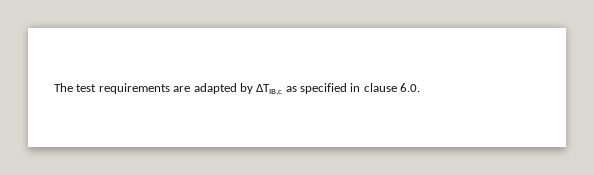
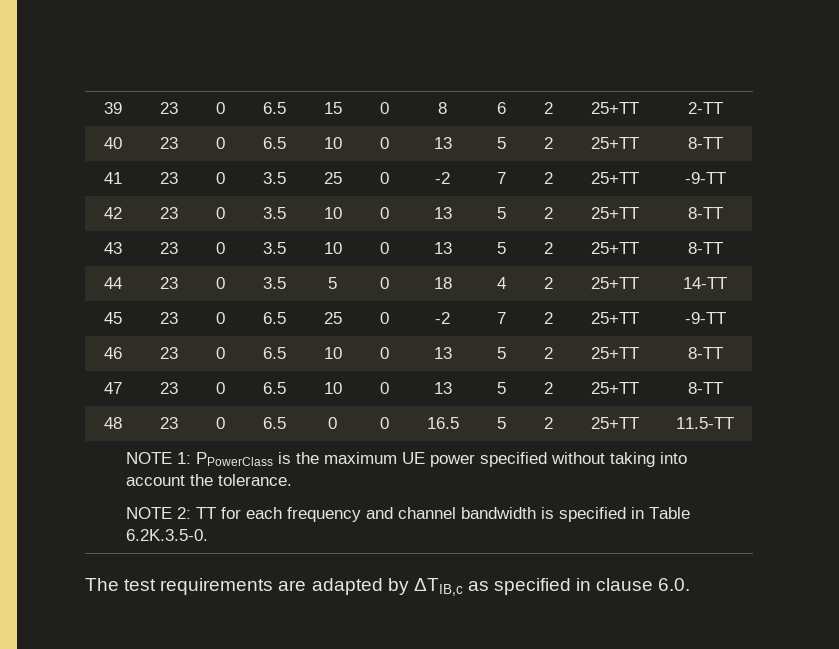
(54, 87) none -> [104,102,122,114] [159,102,178,114] [215,102,225,114] [262,102,286,114] [323,102,342,114] [379,102,389,114] [438,102,447,114] [496,102,506,114] [543,102,553,114] [590,102,639,114] [687,102,723,114] [104,137,122,149] [159,137,178,149] [215,137,225,149] [262,137,286,149] [323,137,342,149] [379,137,389,149] [433,137,452,149] [496,137,506,149] [543,137,553,149] [590,137,639,149] [687,137,723,149] [104,172,122,184] [159,172,178,184] [215,172,225,184] [262,172,286,184] [323,172,342,184] [379,172,389,184] [435,172,450,184] [496,172,506,184] [543,172,553,184] [590,172,639,184] [684,172,726,184] [104,207,122,219] [159,207,178,219] [215,207,225,219] [262,207,286,219] [323,207,342,219] [379,207,389,219] [433,207,452,219] [496,207,506,219] [543,207,553,219] [590,207,639,219] [687,207,723,219] [104,242,122,254] [159,242,178,254] [215,242,225,254] [262,242,286,254] [323,242,342,254] [379,242,389,254] [433,242,452,254] [496,242,506,254] [543,242,553,254] [590,242,639,254] [687,242,723,254] [104,277,122,289] [159,277,178,289] [215,277,225,289] [262,277,286,289] [328,277,337,289] [379,277,389,289] [433,277,452,289] [496,277,506,289] [543,277,553,289] [590,277,639,289] [683,277,727,289] [104,312,122,324] [159,312,178,324] [215,312,225,324] [262,312,286,324] [323,312,342,324] [379,312,389,324] [435,312,450,324] [496,312,506,324] [543,312,553,324] [590,312,639,324] [684,312,726,324] [104,347,122,359] [159,347,178,359] [215,347,225,359] [262,347,286,359] [323,347,342,359] [379,347,389,359] [433,347,452,359] [496,347,506,359] [543,347,553,359] [590,347,639,359] [687,347,723,359] [104,382,122,394] [159,382,178,394] [215,382,225,394] [262,382,286,394] [323,382,342,394] [379,382,389,394] [433,382,452,394] [496,382,506,394] [543,382,553,394] [590,382,639,394] [687,382,723,394] [104,417,122,429] [159,417,178,429] [215,417,225,429] [262,417,286,429] [328,417,337,429] [379,417,389,429] [426,417,459,429] [496,417,506,429] [543,417,553,429] [590,417,639,429] [676,417,734,429] [125,452,687,467] [125,474,292,486] [125,507,690,522] [125,529,208,541] 39 | 23 | 0 | 6.5 | 15 | 0 | 8 | 6 | 2 | 25+TT | 2-TT // 40 | 23 | 0 | 6.5 | 10 | 0 | 13 | 5 | 2 | 25+TT | 8-TT // 41 | 23 | 0 | 3.5 | 25 | 0 | -2 | 7 | 2 | 25+TT | -9-TT // 42 | 23 | 0 | 3.5 | 10 | 0 | 13 | 5 | 2 | 25+TT | 8-TT // 43 | 23 | 0 | 3.5 | 10 | 0 | 13 | 5 | 2 | 25+TT | 8-TT // 44 | 23 | 0 | 3.5 | 5 | 0 | 18 | 4 | 2 | 25+TT | 14-TT // 45 | 23 | 0 | 6.5 | 25 | 0 | -2 | 7 | 2 | 25+TT | -9-TT // 46 | 23 | 0 | 6.5 | 10 | 0 | 13 | 5 | 2 | 25+TT | 8-TT // 47 | 23 | 0 | 6.5 | 10 | 0 | 13 | 5 | 2 | 25+TT | 8-TT // 48 | 23 | 0 | 6.5 | 0 | 0 | 16.5 | 5 | 2 | 25+TT | 11.5-TT // NOTE 1: PPowerClass is the maximum UE power specified without taking into account the tolerance. // NOTE 2: TT for each frequency and channel bandwidth is specified in Table 6.2K.3.5-0. //

